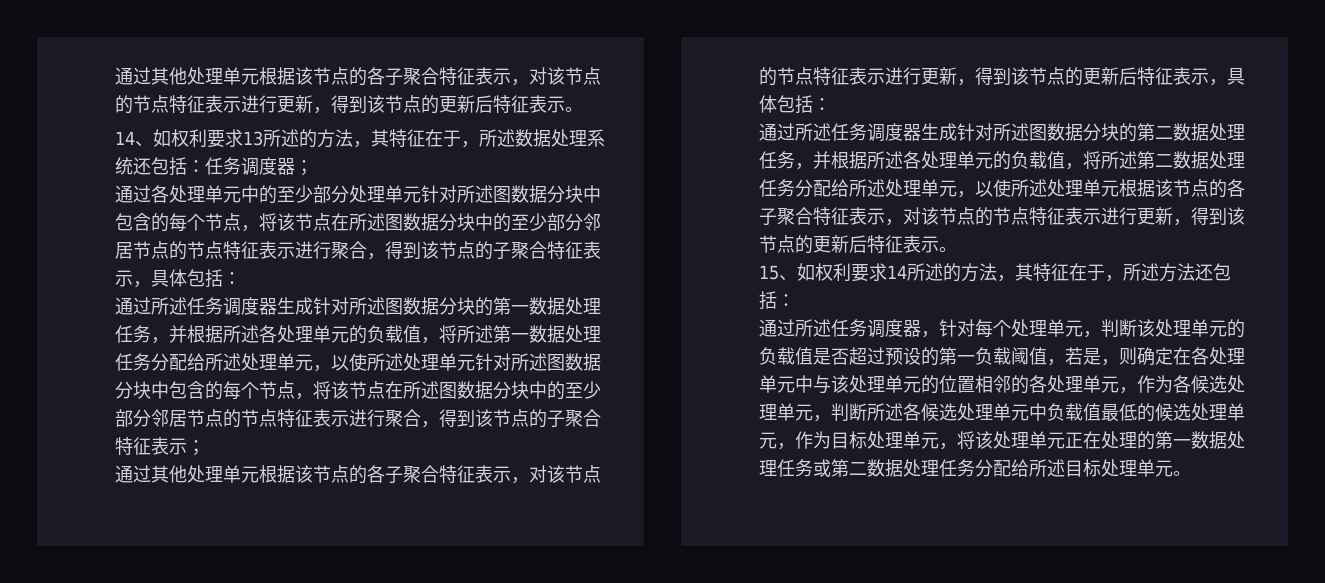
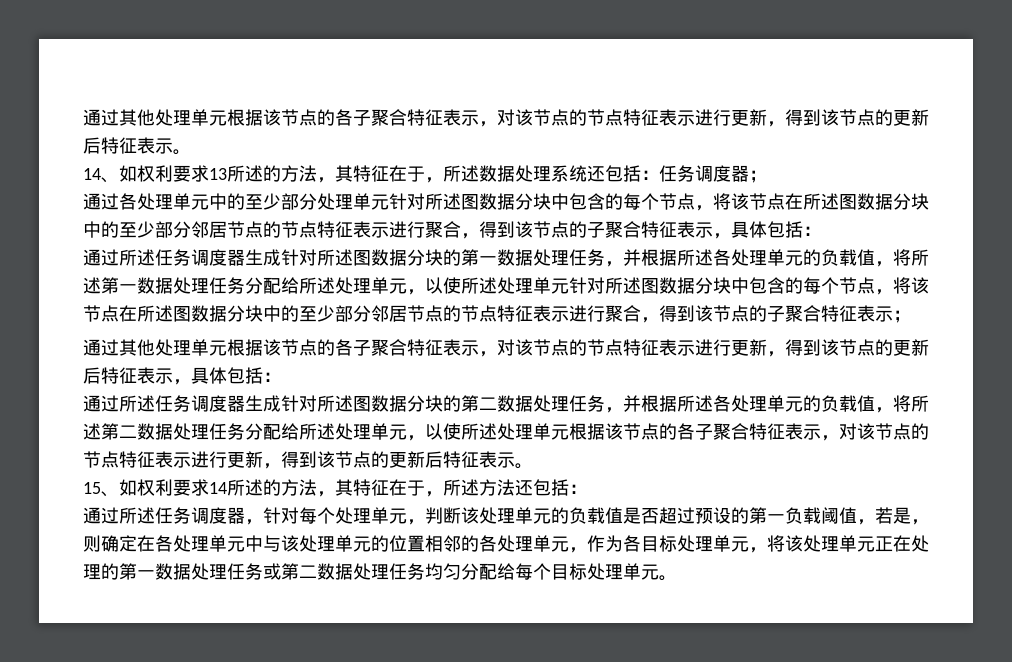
[1191,375,1245,393] [759,403,1245,422] [759,431,831,450] 候选处理单元，判断所述各候选处理单元中负载值最低的候选处理单元，作为 -> (641, 543) none
[975,459,1065,477] 分配给所述 -> [425,563,551,580] 均匀分配给每个

